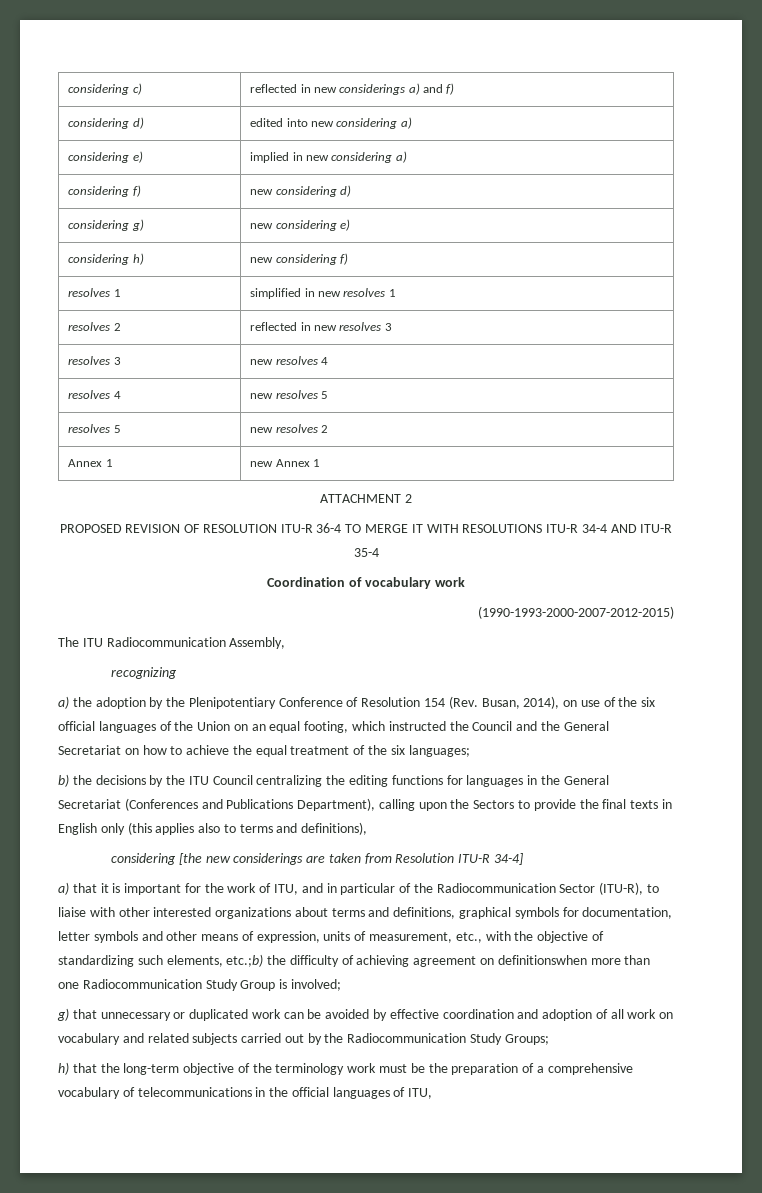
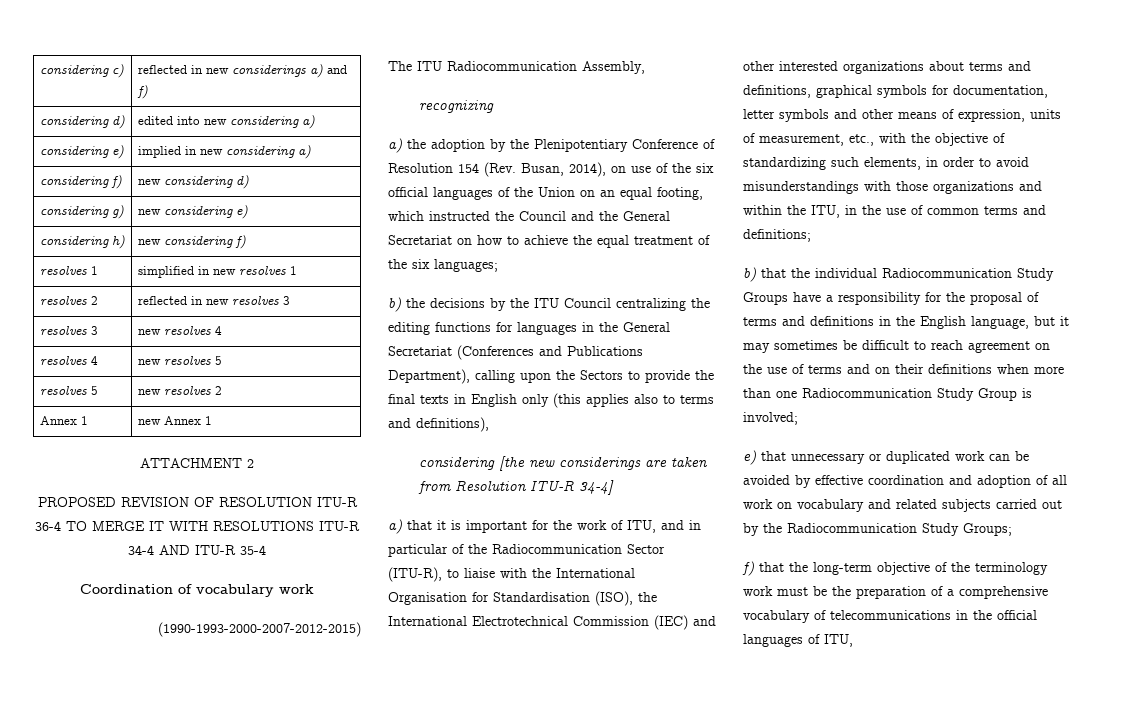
(115, 912) none -> [532,568,635,578] [388,591,657,606] [388,615,716,630] the International Organisation for Standardisation (ISO), the International Electrotechnical Commission (IEC) and
[226,954,587,967] etc.;b) the difficulty of achieving agreement on definitionswhen -> [926,157,1029,167] [743,181,1042,194] [743,205,1046,218] [743,229,811,242] [743,267,1054,282] [743,292,1039,305] [743,316,1069,329] [743,340,1050,353] [743,364,1029,374] in order to avoid misunderstandings with those organizations and within the ITU, in the use of common terms and definitions; // b) that the individual Radiocommunication Study Groups have a responsibility for the proposal of terms and definitions in the English language, but it may sometimes be difficult to reach agreement on the use of terms and on their definitions when
[57,1008,69,1021] g) -> [743,450,756,465] e)
[58,1062,69,1075] h) -> [742,561,754,576] f)

